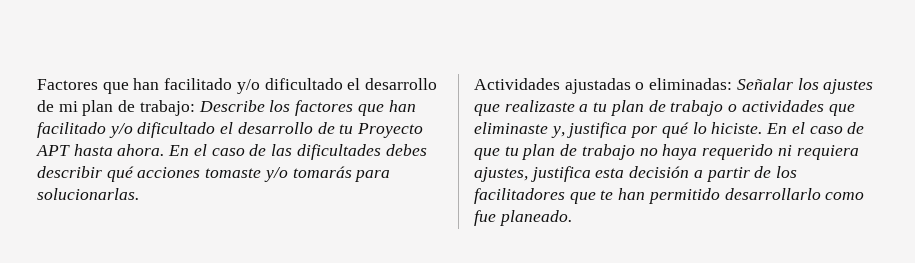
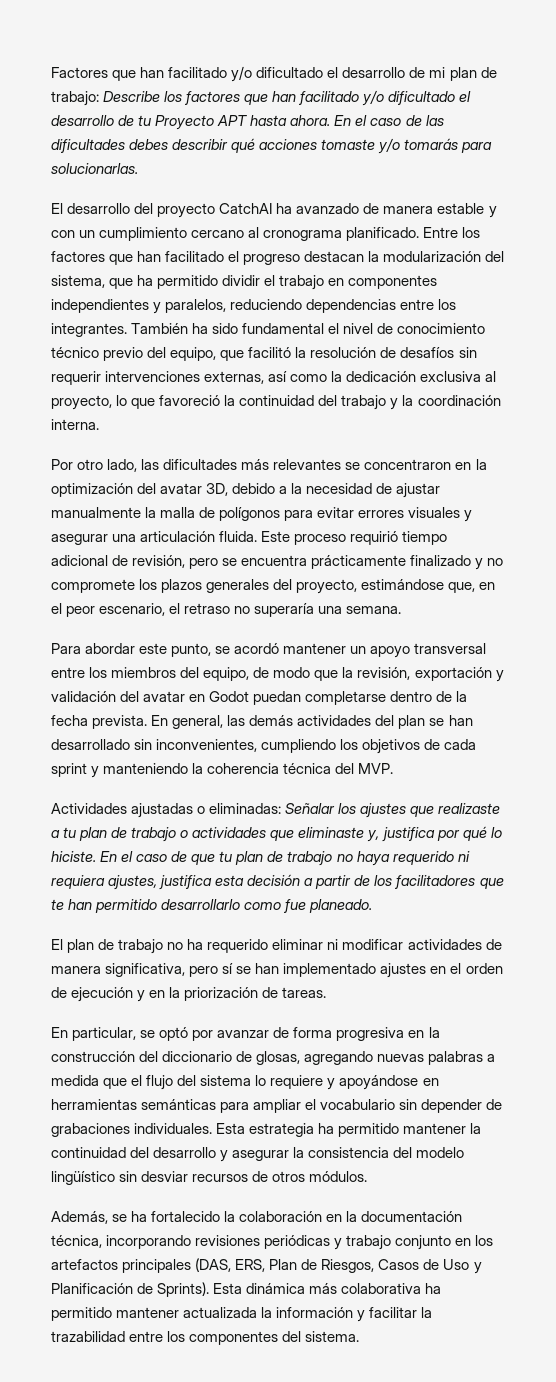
(139, 194) none -> [51,203,497,218] [51,227,481,241] [51,251,505,265] [51,275,438,290] [51,299,457,314] [51,323,486,337] [51,347,477,361] [51,371,497,385] [51,395,501,410] [51,419,99,430] [51,459,487,472] [51,483,441,498] [51,507,473,522] [51,531,448,545] [51,555,504,570] [51,579,496,594] [51,603,402,617] [51,643,487,658] [51,667,504,682] [51,691,468,705] [51,715,473,729] [51,739,477,754] [51,763,394,778] // El desarrollo del proyecto CatchAI ha avanzado de manera estable y con un cumplimiento cercano al cronograma planificado. Entre los factores que han facilitado el progreso destacan la modularización del sistema, que ha permitido dividir el trabajo en componentes independientes y paralelos, reduciendo dependencias entre los integrantes. También ha sido fundamental el nivel de conocimiento técnico previo del equipo, que facilitó la resolución de desafíos sin requerir intervenciones externas, así como la dedicación exclusiva al proyecto, lo que favoreció la continuidad del trabajo y la coordinación interna. // Por otro lado, las dificultades más relevantes se concentraron en la optimización del avatar 3D, debido a la necesidad de ajustar manualmente la malla de polígonos para evitar errores visuales y asegurar una articulación fluida. Este proceso requirió tiempo adicional de revisión, pero se encuentra prácticamente finalizado y no compromete los plazos generales del proyecto, estimándose que, en el peor escenario, el retraso no superaría una semana. // Para abordar este punto, se acordó mantener un apoyo transversal entre los miembros del equipo, de modo que la revisión, exportación y validación del avatar en Godot puedan completarse dentro de la fecha prevista. En general, las demás actividades del plan se han desarrollado sin inconvenientes, cumpliendo los objetivos de cada sprint y manteniendo la coherencia técnica del MVP.
(572, 218) none -> [51,939,502,954] [51,963,503,978] [51,987,327,1002] [51,1027,440,1041] [51,1051,496,1065] [51,1075,439,1090] [51,1099,503,1113] [51,1123,482,1137] [51,1147,465,1162] [51,1171,368,1185] [51,1211,463,1224] [51,1235,494,1250] [51,1258,482,1274] [51,1282,442,1297] [51,1307,433,1322] [51,1331,360,1345] // El plan de trabajo no ha requerido eliminar ni modificar actividades de manera significativa, pero sí se han implementado ajustes en el orden de ejecución y en la priorización de tareas. // En particular, se optó por avanzar de forma progresiva en la construcción del diccionario de glosas, agregando nuevas palabras a medida que el flujo del sistema lo requiere y apoyándose en herramientas semánticas para ampliar el vocabulario sin depender de grabaciones individuales. Esta estrategia ha permitido mantener la continuidad del desarrollo y asegurar la consistencia del modelo lingüístico sin desviar recursos de otros módulos. // Además, se ha fortalecido la colaboración en la documentación técnica, incorporando revisiones periódicas y trabajo conjunto en los artefactos principales (DAS, ERS, Plan de Riesgos, Casos de Uso y Planificación de Sprints). Esta dinámica más colaborativa ha permitido mantener actualizada la información y facilitar la trazabilidad entre los componentes del sistema.

